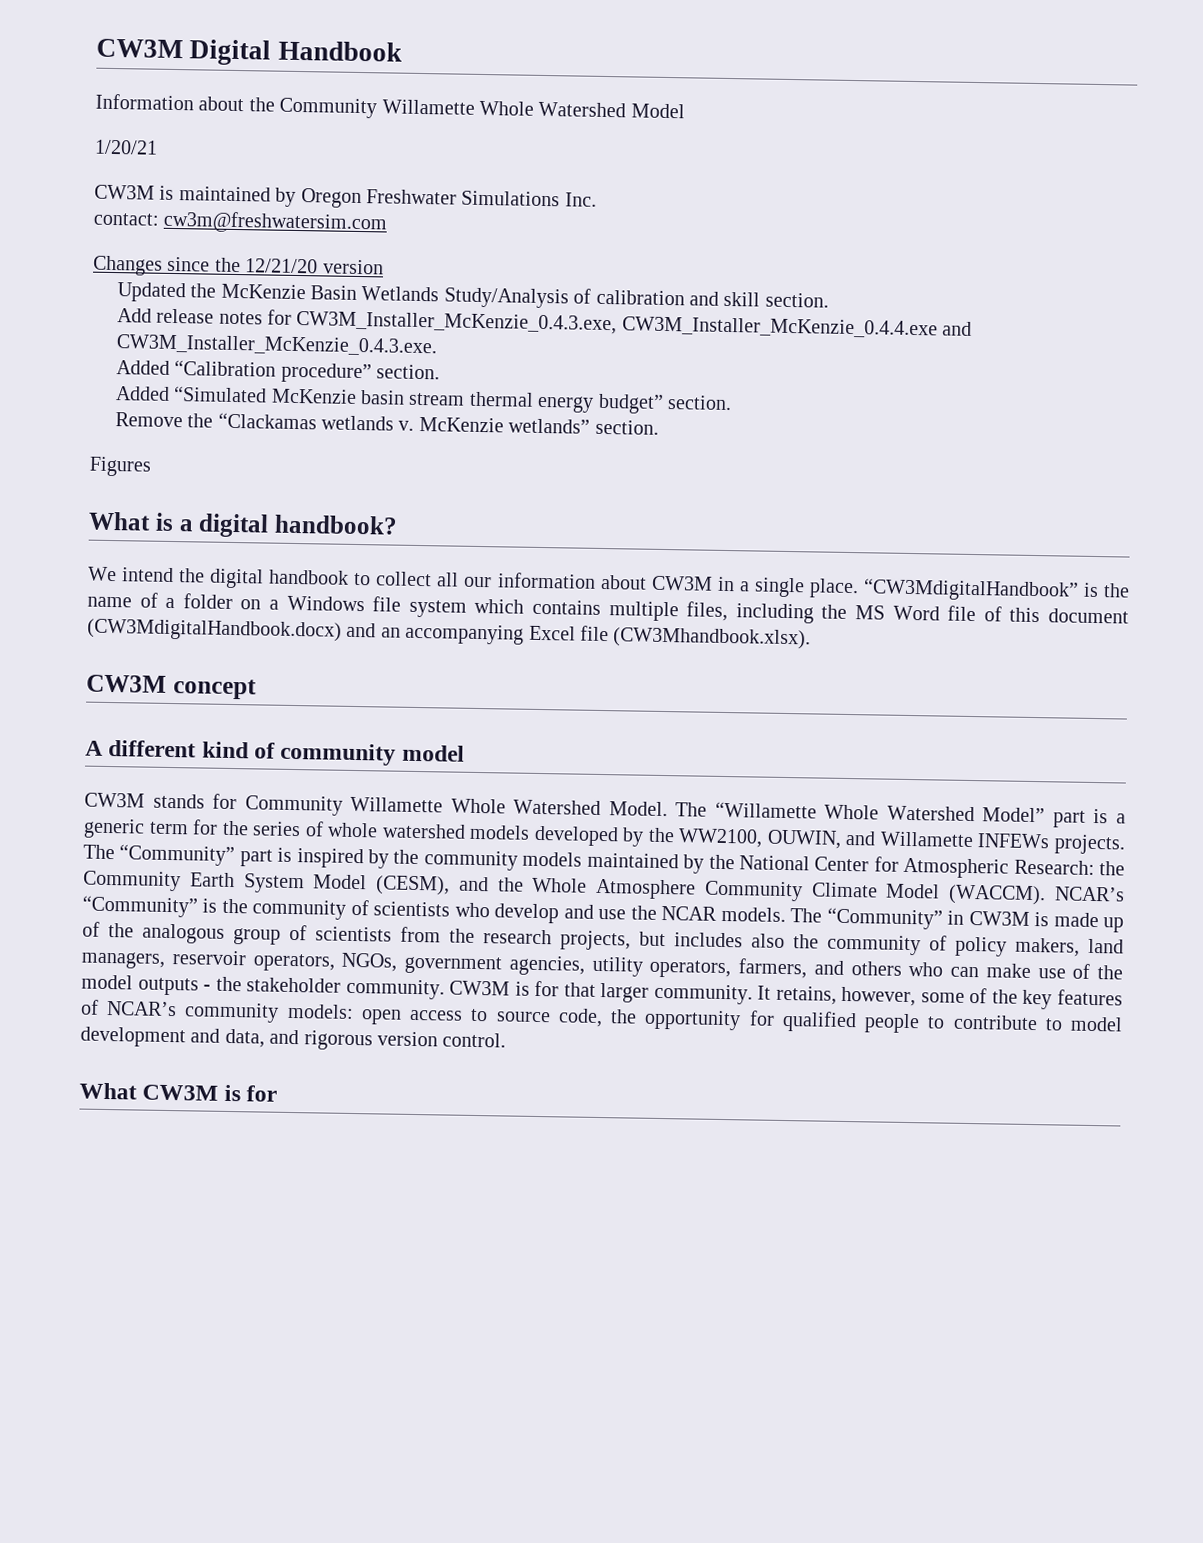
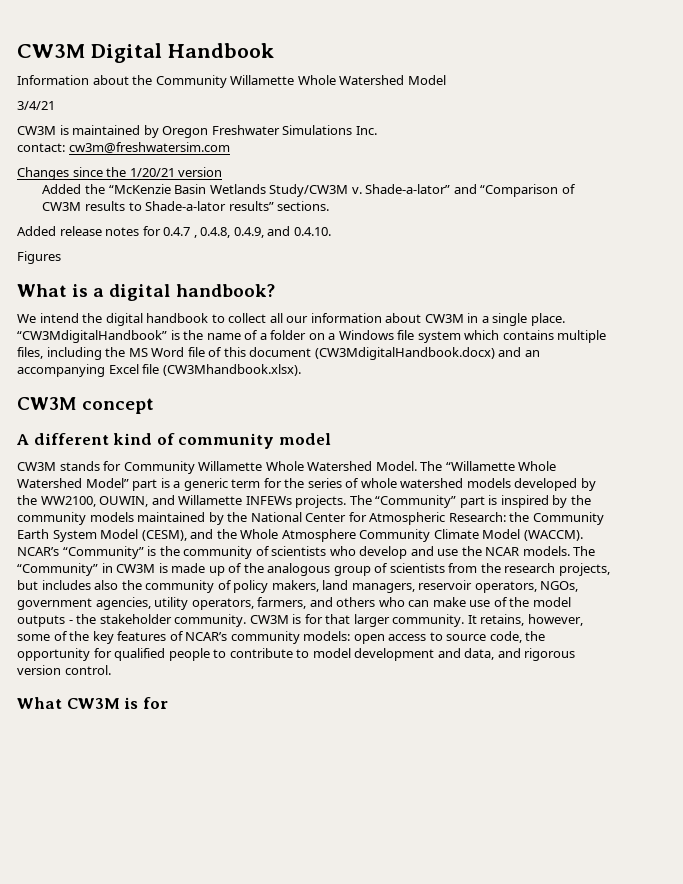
[94,139,158,155] 1/20/21 -> [17,101,55,110] 3/4/21
[245,258,319,274] 12/21/20 -> [129,168,175,177] 1/20/21
[116,282,829,309] [116,308,973,339] [115,334,437,357] [115,360,441,384] [114,386,733,414] [114,412,659,435] Updated the McKenzie Basin Wetlands Study/Analysis of calibration and skill section. // Add release notes for CW3M_Installer_McKenzie_0.4.3.exe, CW3M_Installer_McKenzie_0.4.4.exe and CW3M_Installer_McKenzie_0.4.3.exe. // Added “Calibration procedure” section. // Added “Simulated McKenzie basin stream thermal energy budget” section. // Remove the “Clackamas wetlands v. McKenzie wetlands” section. -> [42,184,576,197] [42,201,330,211] [17,226,331,238] Added the “McKenzie Basin Wetlands Study/CW3M v. Shade-a-lator” and “Comparison of CW3M results to Shade-a-lator results” sections. // Added release notes for 0.4.7 , 0.4.8, 0.4.9, and 0.4.10.

